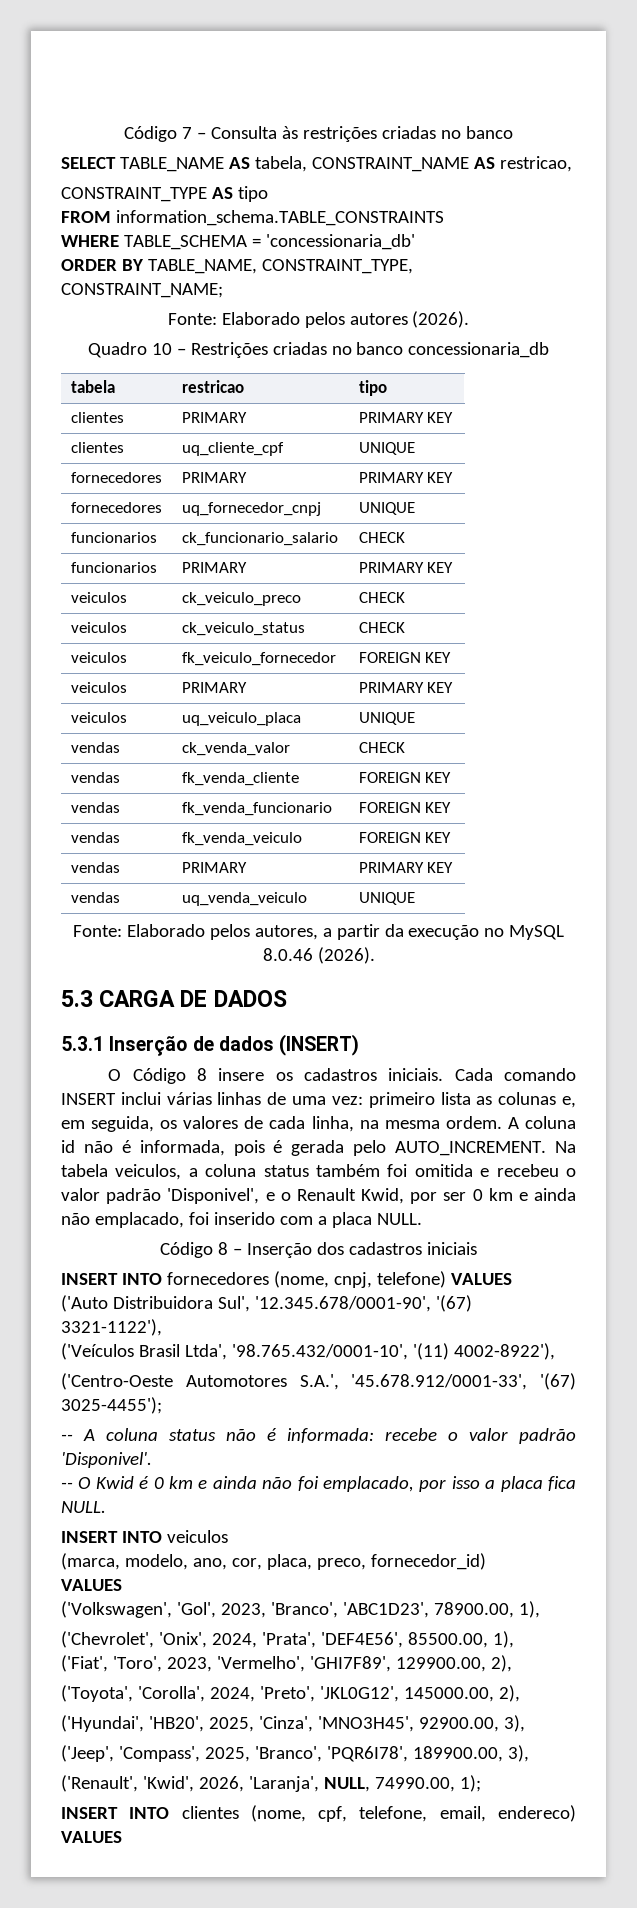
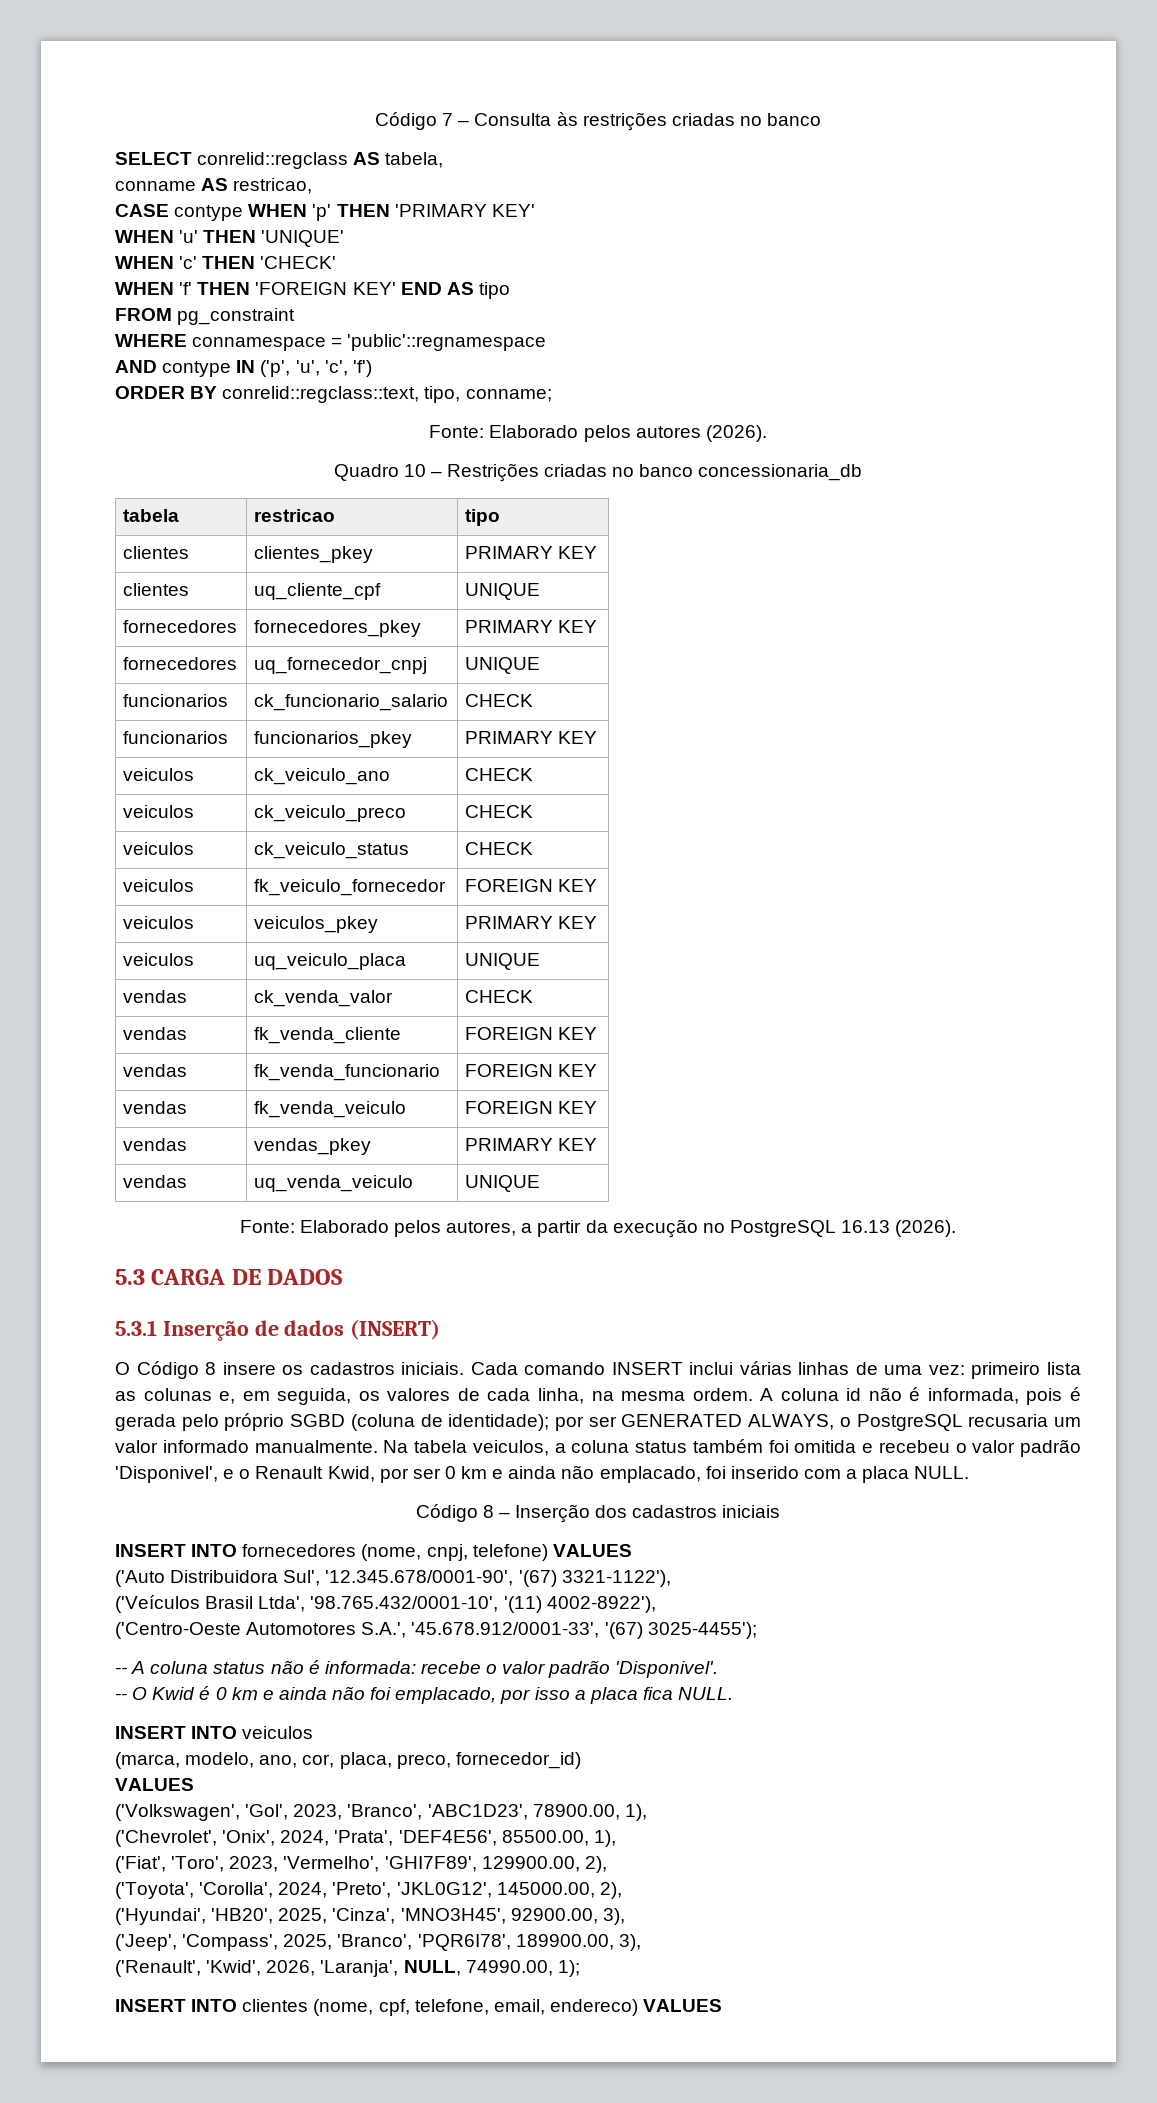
[119,157,224,172] TABLE_NAME -> [197,152,349,169] conrelid::regclass
[311,157,469,172] CONSTRAINT_NAME -> [115,181,196,191] // conname
[61,187,207,202] CONSTRAINT_TYPE -> [115,204,535,221] [115,230,345,247] [115,256,337,269] [115,282,442,295] CASE contype WHEN 'p' THEN 'PRIMARY KEY' // WHEN 'u' THEN 'UNIQUE' // WHEN 'c' THEN 'CHECK' // WHEN 'f' THEN 'FOREIGN KEY' END
[115,210,444,226] information_schema.TABLE_CONSTRAINTS -> [177,308,296,325] pg_constraint
[123,234,415,250] TABLE_SCHEMA = 'concessionaria_db' -> [192,334,547,351] [115,360,372,377] connamespace = 'public'::regnamespace // AND contype IN ('p', 'u', 'c', 'f')
[147,259,413,274] [61,283,223,298] TABLE_NAME, CONSTRAINT_TYPE, CONSTRAINT_NAME; -> [222,386,552,403] conrelid::regclass::text, tipo, conname;
[181,412,247,423] PRIMARY -> [254,546,374,563] clientes_pkey
[181,472,247,483] PRIMARY -> [254,620,422,637] fornecedores_pkey
[181,562,247,573] [358,562,454,573] PRIMARY | PRIMARY KEY -> [254,731,413,748] [465,731,598,744] [123,768,195,781] [254,768,391,785] [465,768,534,781] funcionarios_pkey | PRIMARY KEY // veiculos | ck_veiculo_ano | CHECK
[181,682,247,693] PRIMARY -> [254,916,379,933] veiculos_pkey
[181,862,247,873] PRIMARY -> [254,1138,372,1155] vendas_pkey
[509,925,565,940] [262,948,313,961] MySQL 8.0.46 -> [729,1220,891,1237] PostgreSQL 16.13
[395,1141,547,1156] AUTO_INCREMENT. -> [224,1413,1081,1431] [115,1440,378,1453] próprio SGBD (coluna de identidade); por ser GENERATED ALWAYS, o PostgreSQL recusaria um valor informado manualmente.

